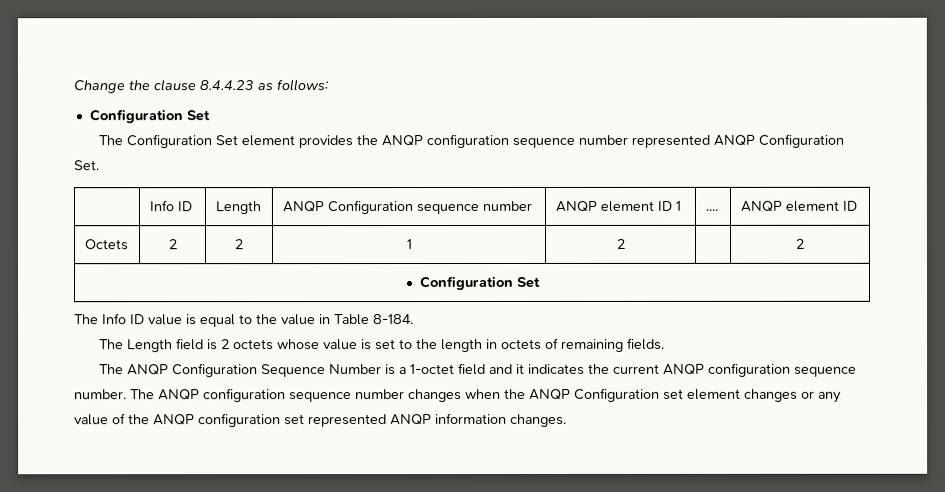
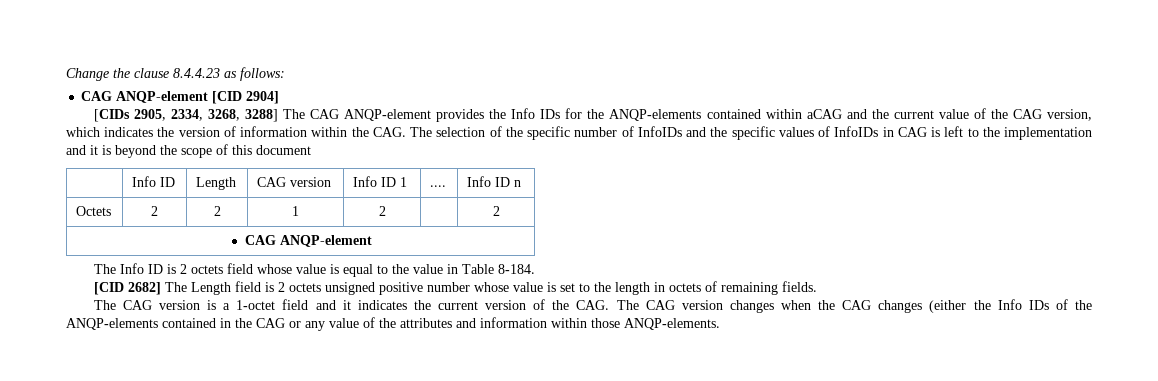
[88,109,210,124] [97,133,844,149] [73,160,99,171] [148,200,192,212] [214,201,261,215] [281,200,532,215] [554,200,654,212] Configuration Set // The Configuration Set element provides the ANQP configuration sequence number represented ANQP Configuration Set. // | Info ID | Length | ANQP Configuration sequence number | ANQP element -> [81,91,280,104] [93,108,1092,122] [66,126,1093,140] [66,144,311,158] [132,176,176,187] [196,177,237,190] [257,177,332,187] [353,176,378,187] CAG ANQP-element [CID 2904] // [CIDs 2905, 2334, 3268, 3288] The CAG ANQP-element provides the Info IDs for the ANQP-elements contained within aCAG and the current value of the CAG version, which indicates the version of information within the CAG. The selection of the specific number of InfoIDs and the specific values of InfoIDs in CAG is left to the implementation and it is beyond the scope of this document // | Info ID | Length | CAG version | Info
[739,200,857,212] ANQP element ID -> [467,176,522,187] Info ID n
[420,275,542,291] Configuration Set -> [244,235,372,247] CAG ANQP-element
(145, 319) none -> [166,263,292,274] is 2 octets field whose
(414, 319) none -> [93,282,161,295] [CID 2682]
(274, 345) none -> [324,282,470,295] unsigned positive number
[126,363,382,378] ANQP Configuration Sequence Number -> [122,300,201,310] CAG version
[662,362,857,377] [74,387,798,403] ANQP configuration sequence number. The ANQP configuration sequence number changes when the ANQP Configuration set element changes -> [485,299,1092,313] [66,318,285,330] version of the CAG. The CAG version changes when the CAG changes (either the Info IDs of the ANQP-elements contained in the CAG
[153,412,567,428] ANQP configuration set represented ANQP information changes. -> [400,317,720,330] attributes and information within those ANQP-elements.

